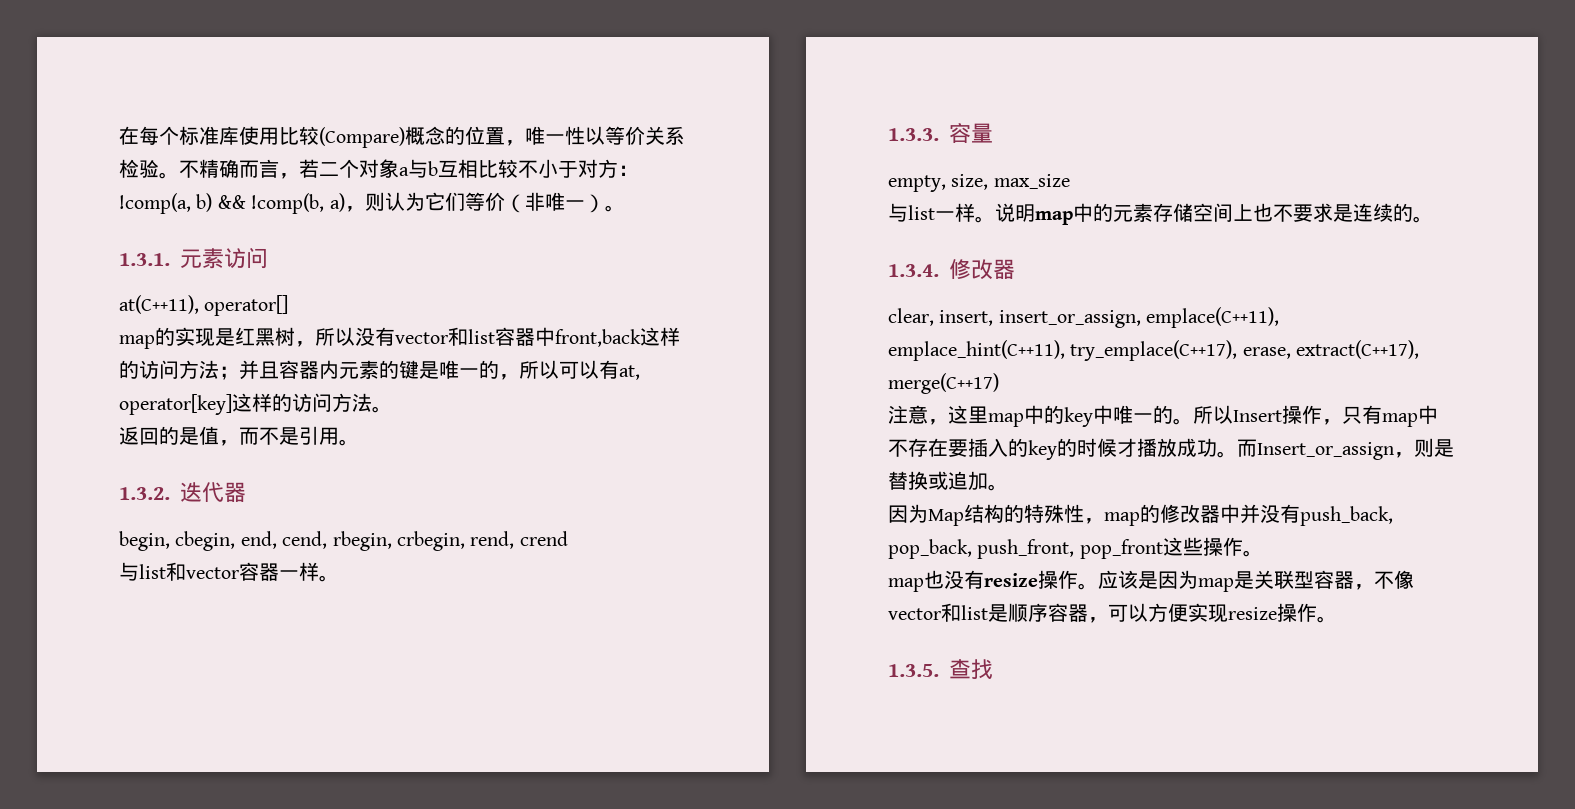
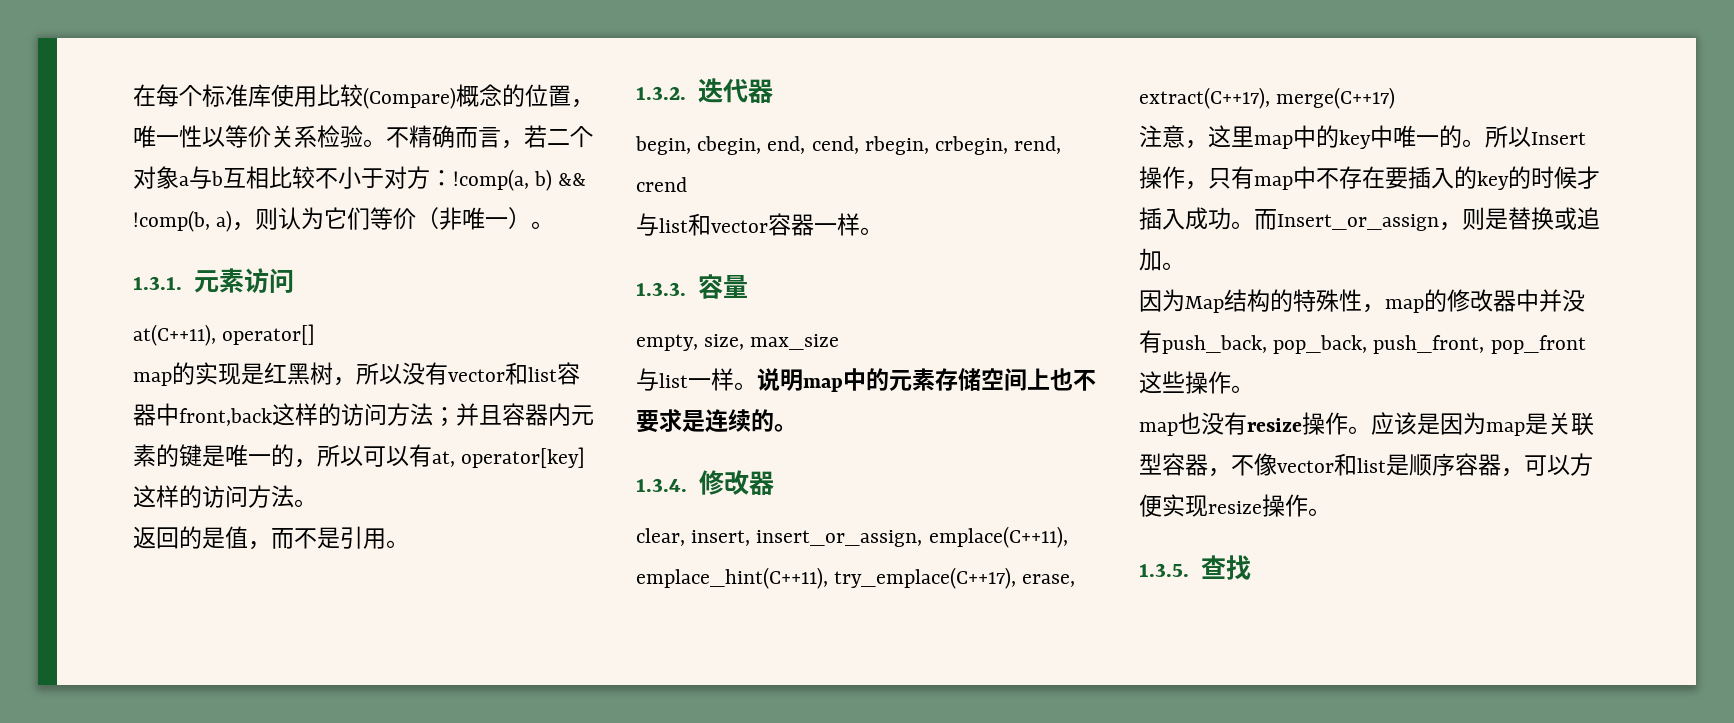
[1137,438,1177,457] 播放 -> [1139,207,1185,230] 插入

